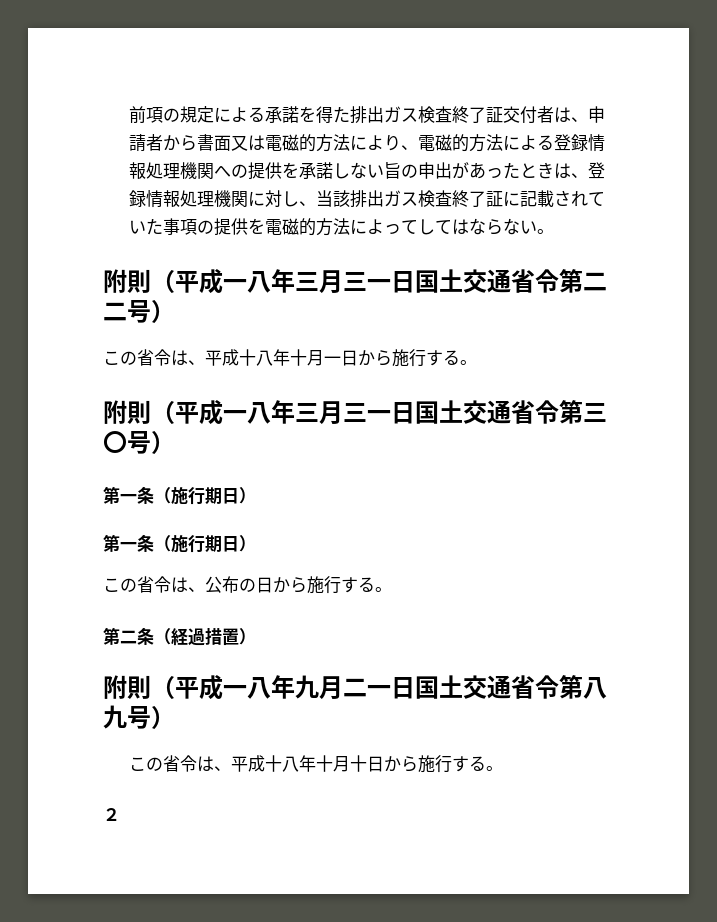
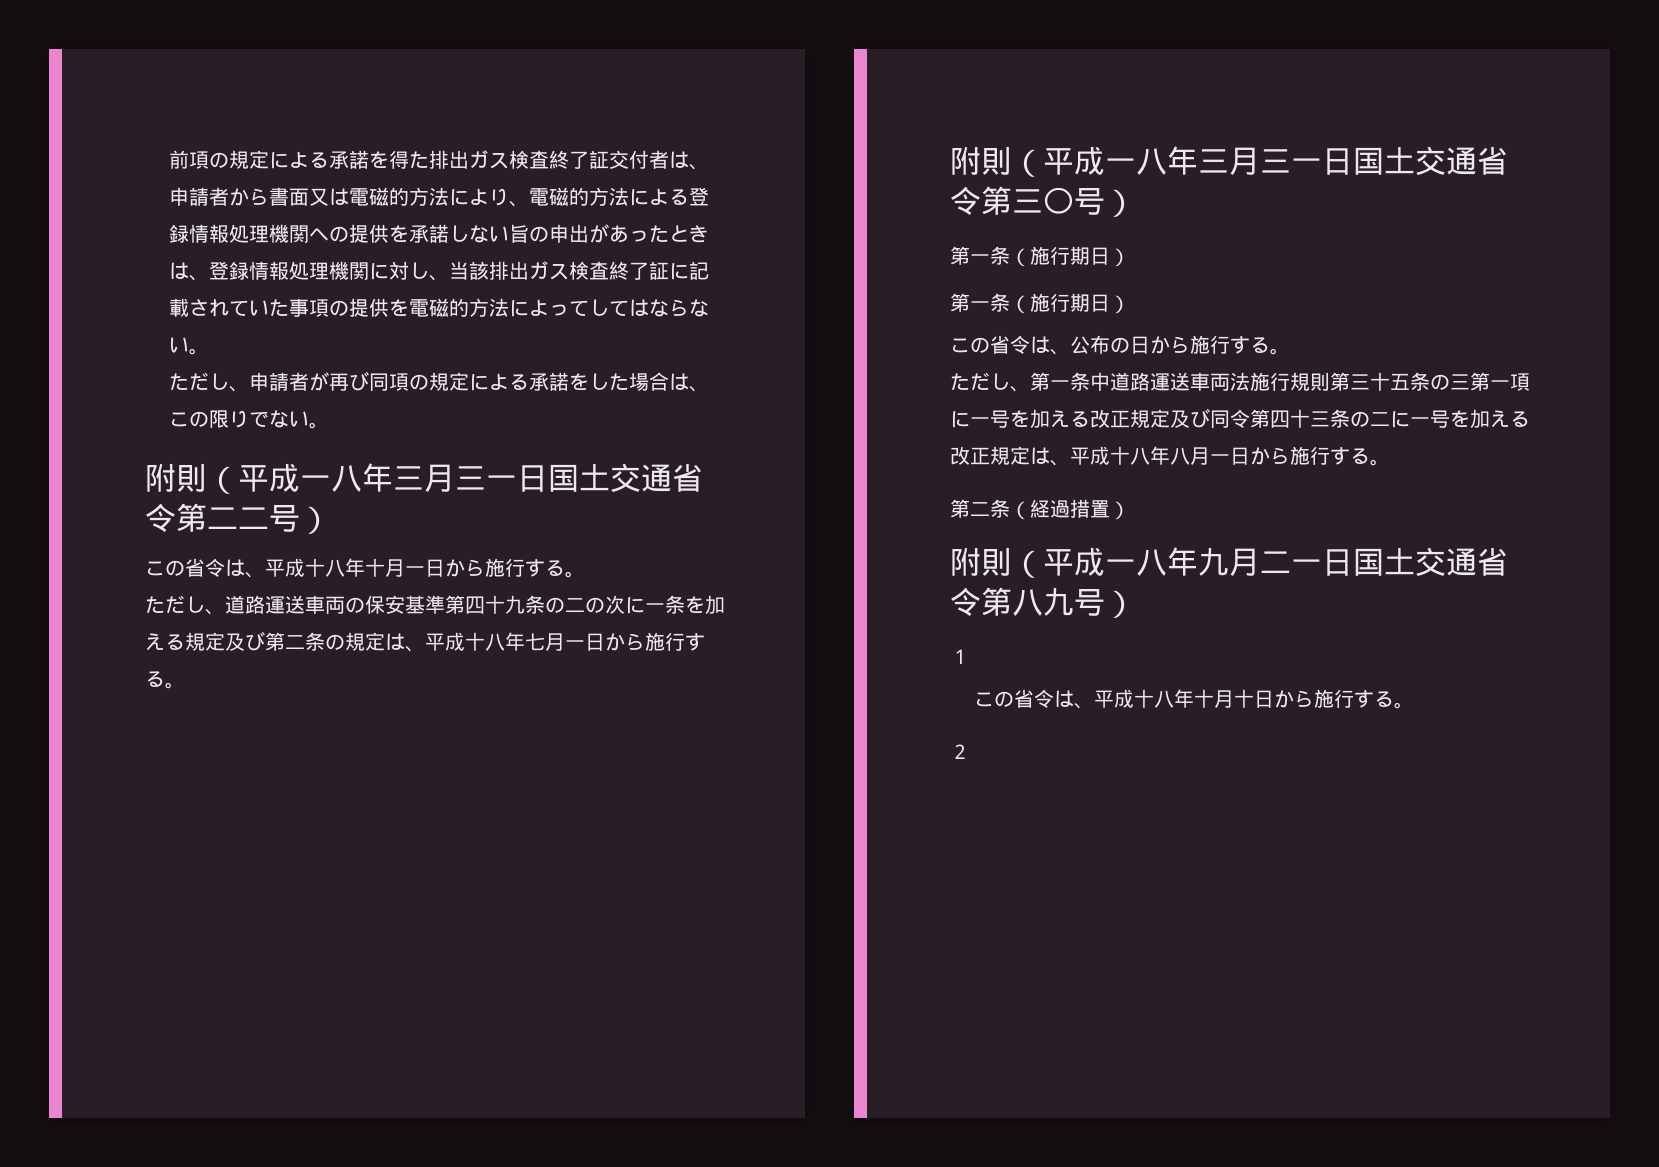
(555, 231) none -> [168,371,709,392] [168,410,329,429] // ただし、申請者が再び同項の規定による承諾をした場合は、この限りでない。
(477, 362) none -> [145,595,725,615] [145,631,705,652] [145,671,185,689] // ただし、道路運送車両の保安基準第四十九条の二の次に一条を加える規定及び第二条の規定は、平成十八年七月一日から施行する。
(392, 589) none -> [950,372,1530,392] [950,408,1530,429] [950,446,1390,466] // ただし、第一条中道路運送車両法施行規則第三十五条の三第一項に一号を加える改正規定及び同令第四十三条の二に一号を加える改正規定は、平成十八年八月一日から施行する。
(175, 717) none -> [950,649,970,664] // １

